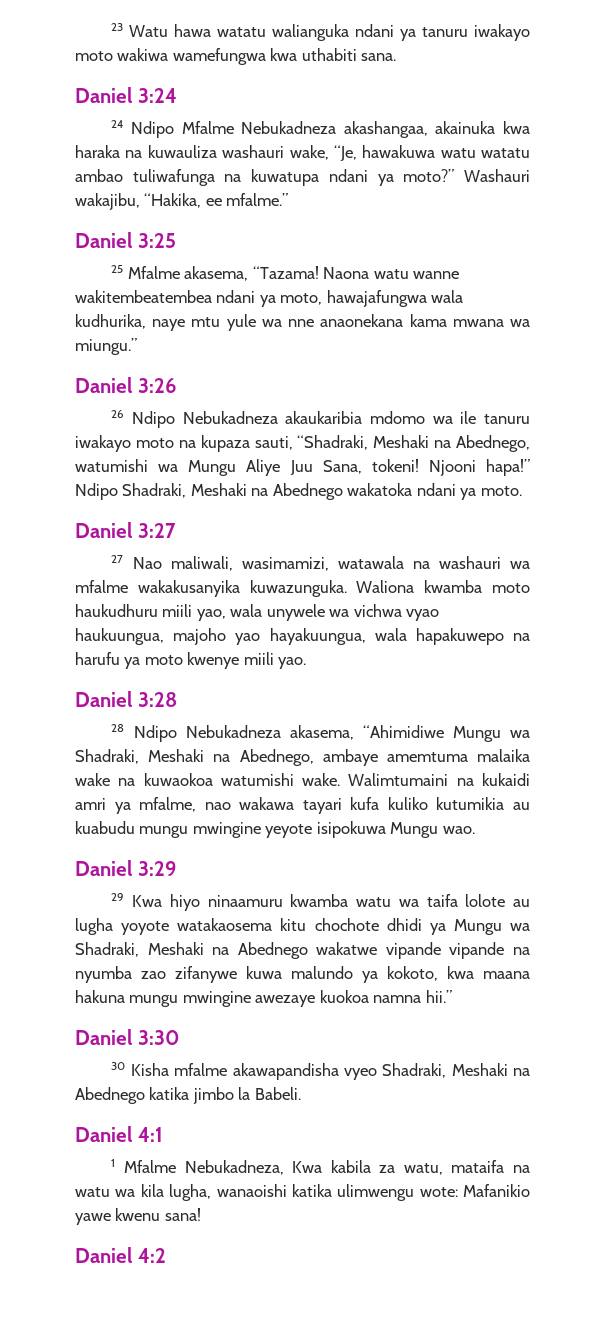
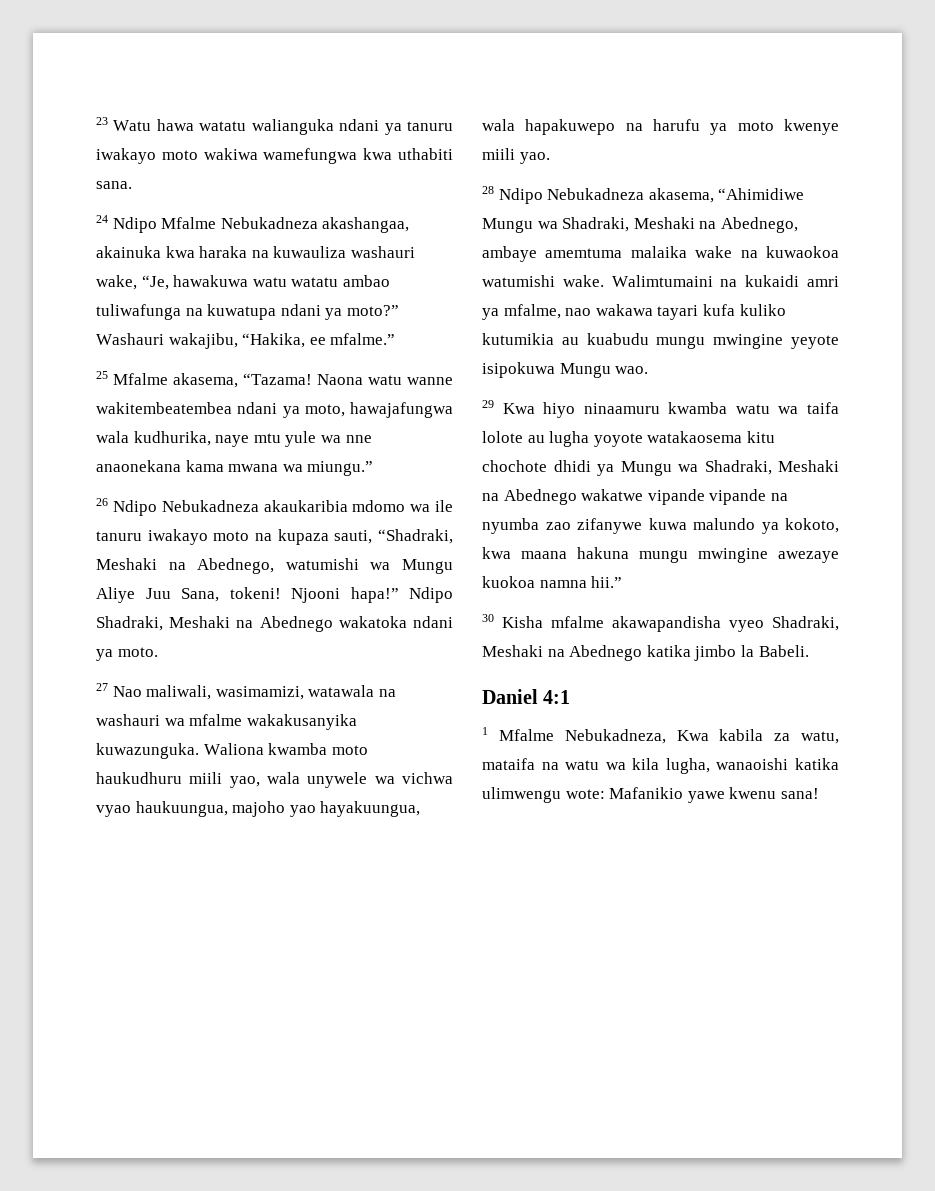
[75,87,177,103] // Daniel 3:24 -> (132, 185) none
[75,232,176,248] // Daniel 3:25 -> (396, 339) none
[75,377,177,393] // Daniel 3:26 -> (374, 468) none
[75,522,176,538] // Daniel 3:27 -> (158, 652) none
[75,691,177,707] // Daniel 3:28 -> (550, 158) none
[75,860,177,876] // Daniel 3:29 -> (649, 370) none
[75,1029,179,1045] // Daniel 3:30 -> (623, 582) none
[75,1247,166,1263] // Daniel 4:2 -> (819, 793) none

